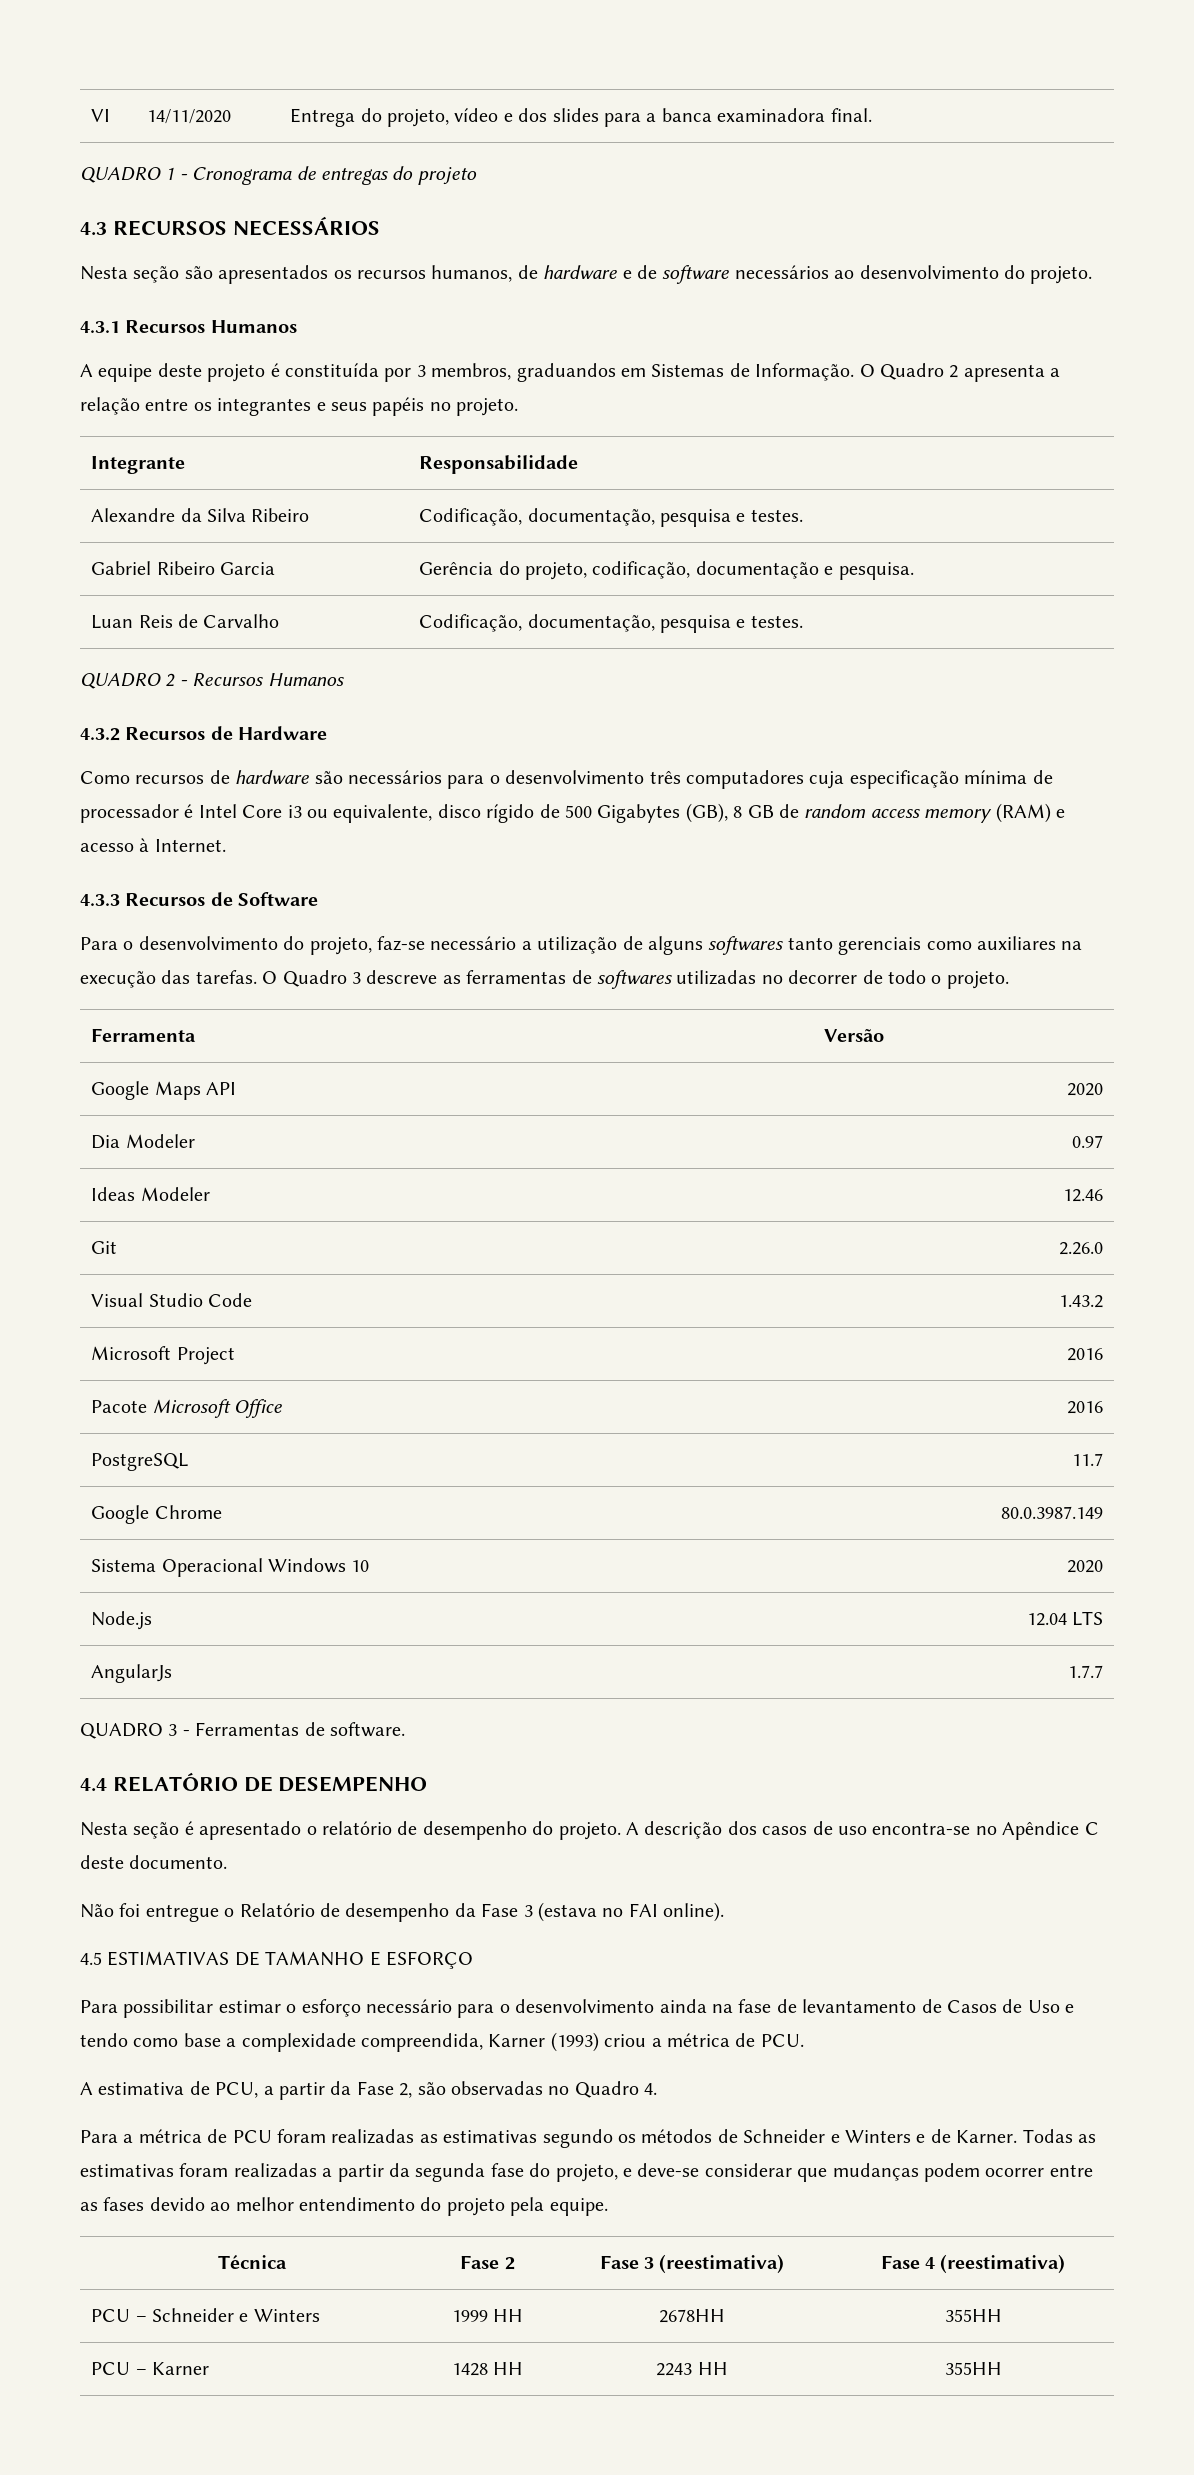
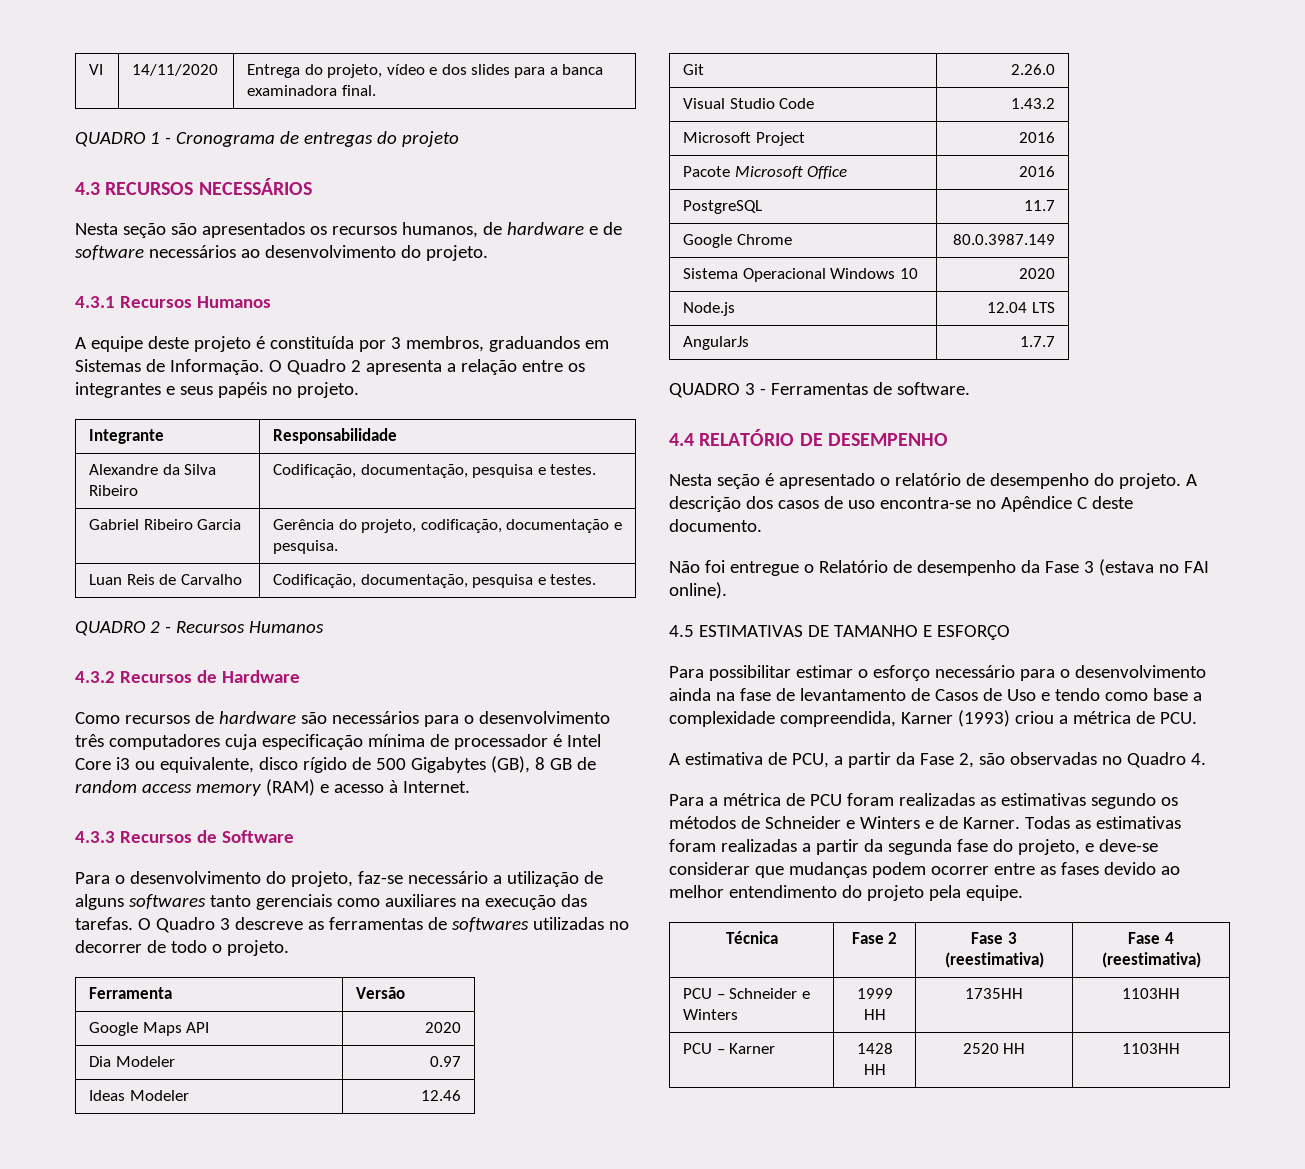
[659,2309,725,2323] [944,2309,1002,2322] 2678HH | 355HH -> [965,988,1023,999] [1122,988,1180,999] 1735HH | 1103HH
[656,2362,728,2376] [944,2362,1002,2375] 2243 HH | 355HH -> [962,1043,1026,1054] [1122,1043,1180,1054] 2520 HH | 1103HH

